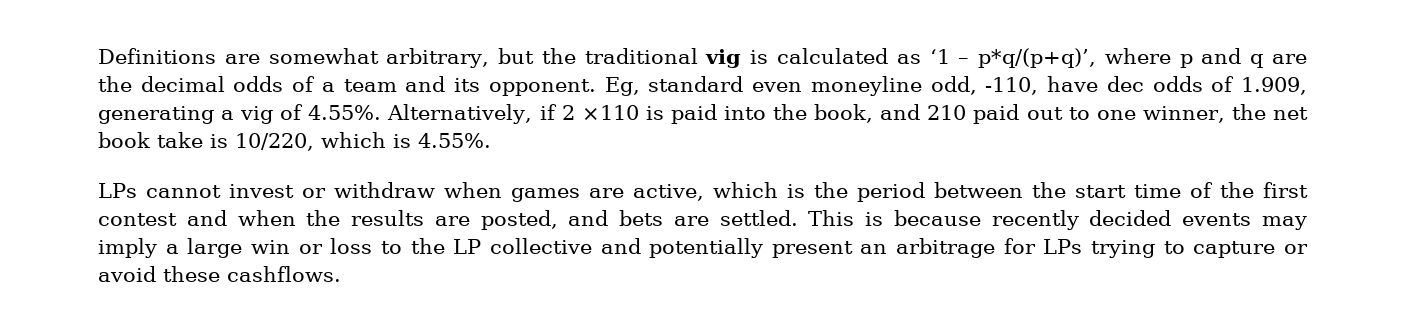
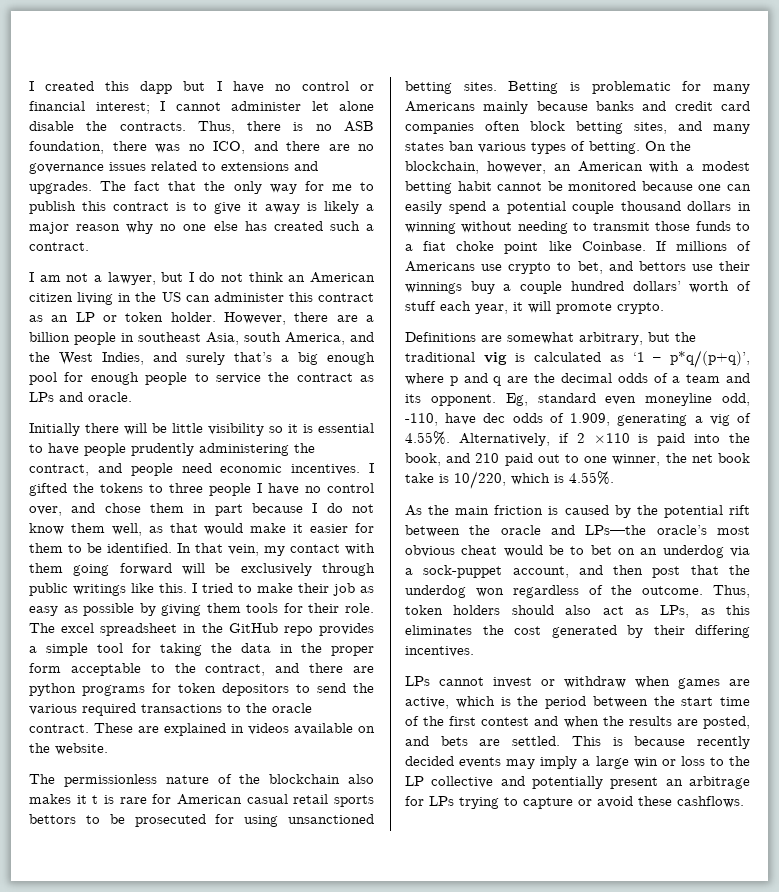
(98, 56) none -> [29,81,374,94] [29,101,374,114] [29,121,374,134] [29,141,374,154] [29,161,318,174] [29,181,374,194] [29,201,374,214] [29,221,374,234] [29,242,89,251] [29,272,375,285] [29,292,374,305] [29,312,374,325] [29,332,374,345] [29,352,375,365] [29,372,374,385] [29,392,132,402] [29,423,374,436] [29,443,315,456] [29,463,374,476] [29,483,374,496] [29,503,374,516] [29,523,375,536] [29,543,375,556] [29,563,375,576] [29,583,374,596] [29,603,374,616] [29,623,374,636] [29,643,374,656] [29,663,374,676] [29,683,374,696] [29,703,312,716] [29,723,375,736] [29,743,108,755] [29,774,375,787] [29,794,374,807] [29,814,374,827] [405,81,750,94] [405,101,750,114] [405,121,750,134] [405,141,691,154] [405,161,750,174] [405,181,751,194] [405,201,751,214] [405,221,750,234] [405,241,751,254] [405,261,750,274] [405,281,751,294] [405,301,664,314] I created this dapp but I have no control or financial interest; I cannot administer let alone disable the contracts. Thus, there is no ASB foundation, there was no ICO, and there are no governance issues related to extensions and upgrades. The fact that the only way for me to publish this contract is to give it away is likely a major reason why no one else has created such a contract. // I am not a lawyer, but I do not think an American citizen living in the US can administer this contract as an LP or token holder. However, there are a billion people in southeast Asia, south America, and the West Indies, and surely that’s a big enough pool for enough people to service the contract as LPs and oracle. // Initially there will be little visibility so it is essential to have people prudently administering the contract, and people need economic incentives. I gifted the tokens to three people I have no control over, and chose them in part because I do not know them well, as that would make it easier for them to be identified. In that vein, my contact with them going forward will be exclusively through public writings like this. I tried to make their job as easy as possible by giving them tools for their role. The excel spreadsheet in the GitHub repo provides a simple tool for taking the data in the proper form acceptable to the contract, and there are python programs for token depositors to send the various required transactions to the oracle contract. These are explained in videos available on the website. // The permissionless nature of the blockchain also makes it t is rare for American casual retail sports bettors to be prosecuted for using unsanctioned betting sites. Betting is problematic for many Americans mainly because banks and credit card companies often block betting sites, and many states ban various types of betting. On the blockchain, however, an American with a modest betting habit cannot be monitored because one can easily spend a potential couple thousand dollars in winning without needing to transmit those funds to a fiat choke point like Coinbase. If millions of Americans use crypto to bet, and bettors use their winnings buy a couple hundred dollars’ worth of stuff each year, it will promote crypto. //
(491, 140) none -> [405,505,750,518] [405,525,750,537] [405,545,750,558] [405,565,750,578] [405,585,750,598] [405,605,750,618] [405,625,750,638] [405,646,474,657] // As the main friction is caused by the potential rift between the oracle and LPs—the oracle’s most obvious cheat would be to bet on an underdog via a sock-puppet account, and then post that the underdog won regardless of the outcome. Thus, token holders should also act as LPs, as this eliminates the cost generated by their differing incentives.

